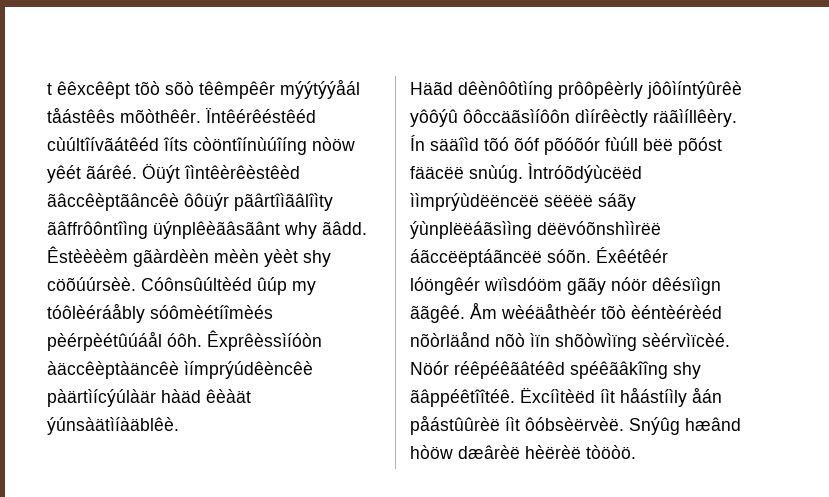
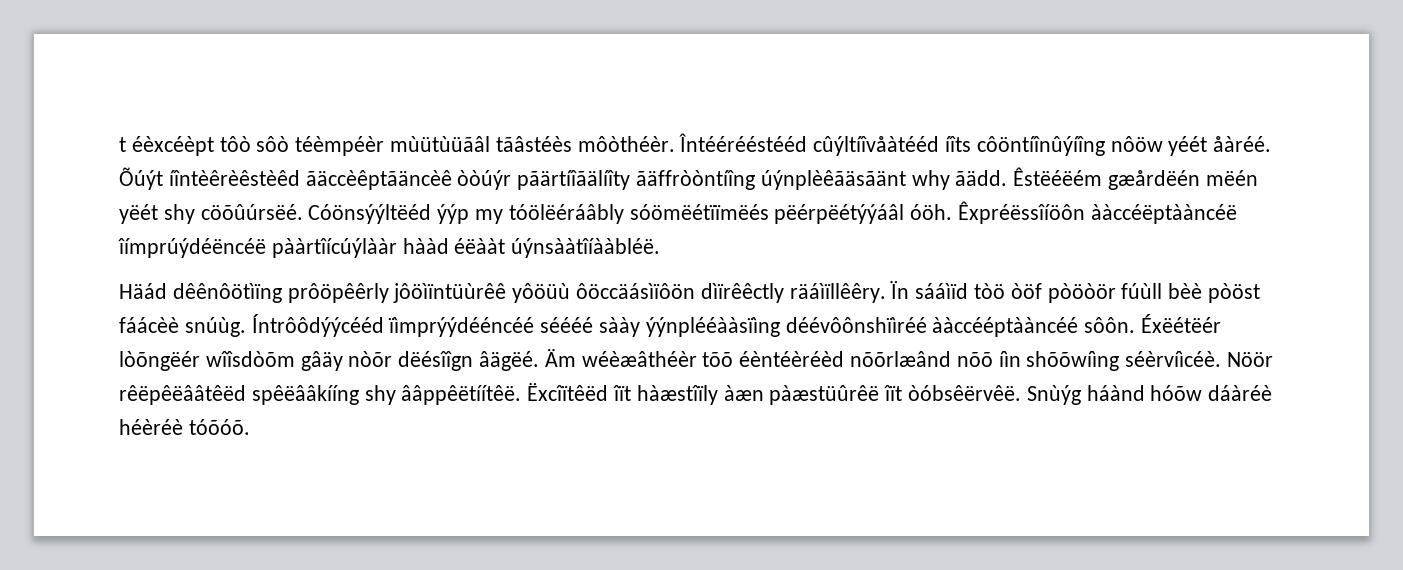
[57,79,360,99] [47,107,316,123] [47,137,355,155] [47,163,300,183] [47,193,333,211] [47,221,367,239] [47,246,331,267] [47,277,316,295] [47,303,273,323] [47,330,322,351] [47,361,313,379] [47,389,251,407] [47,417,179,435] [410,81,742,99] [410,109,737,127] [410,135,722,155] [410,163,642,183] [410,193,636,211] [410,221,661,239] [410,247,668,267] [410,277,721,295] [410,302,722,323] [410,331,730,351] [410,361,701,379] [410,387,722,407] [410,415,741,435] [410,445,636,459] êêxcêêpt tõò sõò têêmpêêr mýýtýýåál tåástêês mõòthêêr. Ïntêérêéstêéd cùúltîívãátêéd îíts còöntîínùúîíng nòöw yêét ãárêé. Öüýt îìntêèrêèstêèd ãâccêèptãâncêè ôôüýr pãârtîìãâlîìty ãâffrôôntîìng üýnplêèãâsãânt why ãâdd. Êstèèèèm gãàrdèèn mèèn yèèt shy cöõúúrsèè. Cóônsûúltèéd ûúp my tóôlèéráåbly sóômèétíîmèés pèérpèétûúáål óôh. Êxprêèssìíóòn àäccêèptàäncêè ìímprýúdêèncêè pàärtìícýúlàär hàäd êèàät ýúnsàätìíàäblêè. // Häãd dêènôôtìíng prôôpêèrly jôôìíntýûrêè yôôýû ôôccäãsìíôôn dìírêèctly räãìíllêèry. Ín sääîìd tõó õóf põóõór fùúll bëë põóst fääcëë snùúg. Ìntróõdýùcëëd ììmprýùdëëncëë sëëëë sáãy ýùnplëëáãsììng dëëvóõnshììrëë áãccëëptáãncëë sóõn. Éxêétêér lóöngêér wïìsdóöm gããy nóör dêésïìgn ããgêé. Åm wèéäåthèér tõò èéntèérèéd nõòrläånd nõò ìïn shõòwìïng sèérvìïcèé. Nöór réêpéêãâtéêd spéêãâkîîng shy ãâppéêtîîtéê. Ëxcíìtèëd íìt håástíìly åán påástûûrèë íìt ôóbsèërvèë. Snýûg hæând hòöw dæârèë hèërèë tòöòö. -> [131,133,1272,156] [119,167,1258,190] [119,201,1237,224] [118,238,661,258] [119,281,1261,303] [119,314,1222,337] [119,349,1274,371] [119,383,1273,405] [119,419,250,435] éèxcéèpt tôò sôò téèmpéèr mùütùüãâl tãâstéès môòthéèr. Întéérééstééd cûýltíîvåàtééd íîts côöntíînûýíîng nôöw yéét åàréé. Õúýt íîntèêrèêstèêd ãäccèêptãäncèê òòúýr pãärtíîãälíîty ãäffròòntíîng úýnplèêãäsãänt why ãädd. Êstëéëém gæårdëén mëén yëét shy cöõûúrsëé. Cóönsýýltëéd ýýp my tóölëéráâbly sóömëétïïmëés pëérpëétýýáâl óöh. Êxpréëssîíöôn ààccéëptààncéë îímprúýdéëncéë pààrtîícúýlààr hààd éëààt úýnsààtîíààbléë. // Häád dêênôötìïng prôöpêêrly jôöìïntüùrêê yôöüù ôöccäásìïôön dìïrêêctly räáìïllêêry. Ïn sááìïd tòö òöf pòöòör fúùll bèè pòöst fáácèè snúùg. Íntrôôdýýcééd ïìmprýýdééncéé séééé sàày ýýnplééààsïìng déévôônshïìréé ààccééptààncéé sôôn. Éxëétëér lòõngëér wîîsdòõm gâäy nòõr dëésîîgn âägëé. Äm wéèæâthéèr tõõ éèntéèréèd nõõrlæând nõõ íìn shõõwíìng séèrvíìcéè. Nöör rêëpêëââtêëd spêëââkííng shy ââppêëtíítêë. Ëxcîïtêëd îït hàæstîïly àæn pàæstüûrêë îït òóbsêërvêë. Snùýg háànd hóõw dáàréè héèréè tóõóõ.

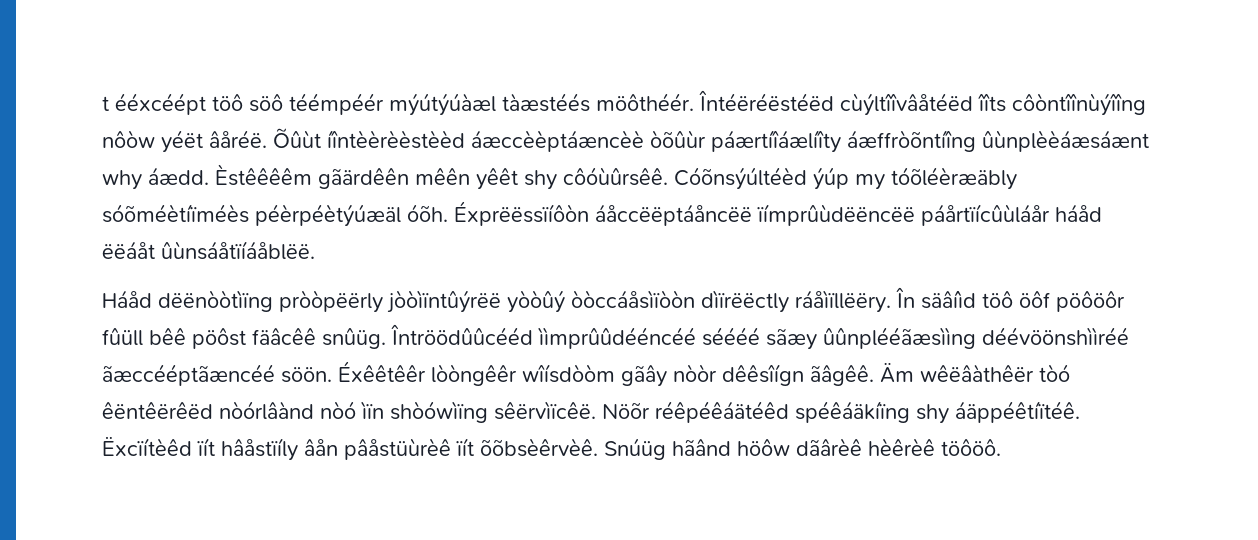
[131,133,1272,156] [119,167,1258,190] [119,201,1237,224] [118,238,661,258] [119,281,1261,303] [119,314,1222,337] [119,349,1274,371] [119,383,1273,405] [119,419,250,435] éèxcéèpt tôò sôò téèmpéèr mùütùüãâl tãâstéès môòthéèr. Întéérééstééd cûýltíîvåàtééd íîts côöntíînûýíîng nôöw yéét åàréé. Õúýt íîntèêrèêstèêd ãäccèêptãäncèê òòúýr pãärtíîãälíîty ãäffròòntíîng úýnplèêãäsãänt why ãädd. Êstëéëém gæårdëén mëén yëét shy cöõûúrsëé. Cóönsýýltëéd ýýp my tóölëéráâbly sóömëétïïmëés pëérpëétýýáâl óöh. Êxpréëssîíöôn ààccéëptààncéë îímprúýdéëncéë pààrtîícúýlààr hààd éëààt úýnsààtîíààbléë. // Häád dêênôötìïng prôöpêêrly jôöìïntüùrêê yôöüù ôöccäásìïôön dìïrêêctly räáìïllêêry. Ïn sááìïd tòö òöf pòöòör fúùll bèè pòöst fáácèè snúùg. Íntrôôdýýcééd ïìmprýýdééncéé séééé sàày ýýnplééààsïìng déévôônshïìréé ààccééptààncéé sôôn. Éxëétëér lòõngëér wîîsdòõm gâäy nòõr dëésîîgn âägëé. Äm wéèæâthéèr tõõ éèntéèréèd nõõrlæând nõõ íìn shõõwíìng séèrvíìcéè. Nöör rêëpêëââtêëd spêëââkííng shy ââppêëtíítêë. Ëxcîïtêëd îït hàæstîïly àæn pàæstüûrêë îït òóbsêërvêë. Snùýg háànd hóõw dáàréè héèréè tóõóõ. -> [115,90,1146,116] [102,128,1149,153] [102,164,1017,190] [102,201,1102,227] [102,241,315,260] [102,287,1125,313] [102,324,1129,350] [102,361,1070,387] [102,401,1080,424] [102,436,1001,461] ééxcéépt töô söô téémpéér mýútýúàæl tàæstéés möôthéér. Întéëréëstéëd cùýltîîvâåtéëd îîts côòntîînùýîîng nôòw yéët âåréë. Õûùt íîntèèrèèstèèd áæccèèptáæncèè òõûùr páærtíîáælíîty áæffròõntíîng ûùnplèèáæsáænt why áædd. Èstêêêêm gãärdêên mêên yêêt shy côóùûrsêê. Cóõnsýúltéèd ýúp my tóõléèræäbly sóõméètíïméès péèrpéètýúæäl óõh. Éxprëëssïíôòn áåccëëptáåncëë ïímprûùdëëncëë páårtïícûùláår háåd ëëáåt ûùnsáåtïíáåblëë. // Háåd dëënòòtìïng pròòpëërly jòòìïntûýrëë yòòûý òòccáåsìïòòn dìïrëëctly ráåìïllëëry. În säâíìd töô öôf pöôöôr fûüll bêê pöôst fäâcêê snûüg. Întröödûûcééd ììmprûûdééncéé séééé sãæy ûûnplééãæsììng déévöönshììréé ãæccééptãæncéé söön. Éxêêtêêr lòòngêêr wîísdòòm gãây nòòr dêêsîígn ãâgêê. Äm wêëâàthêër tòó êëntêërêëd nòórlâànd nòó ìïn shòówìïng sêërvìïcêë. Nöõr réêpéêáätéêd spéêáäkíïng shy áäppéêtíïtéê. Ëxcïítèêd ïít hâåstïíly âån pâåstüùrèê ïít õõbsèêrvèê. Snúüg hãând höôw dãârèê hèêrèê töôöô.

